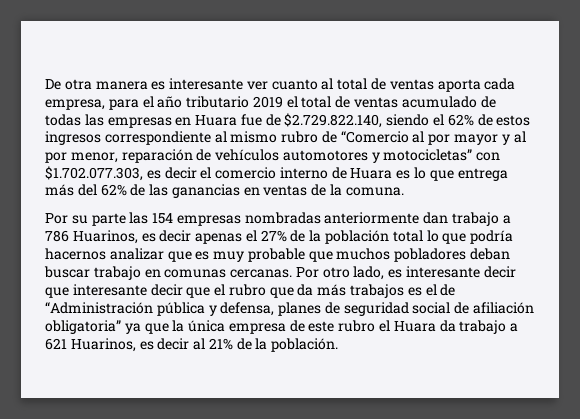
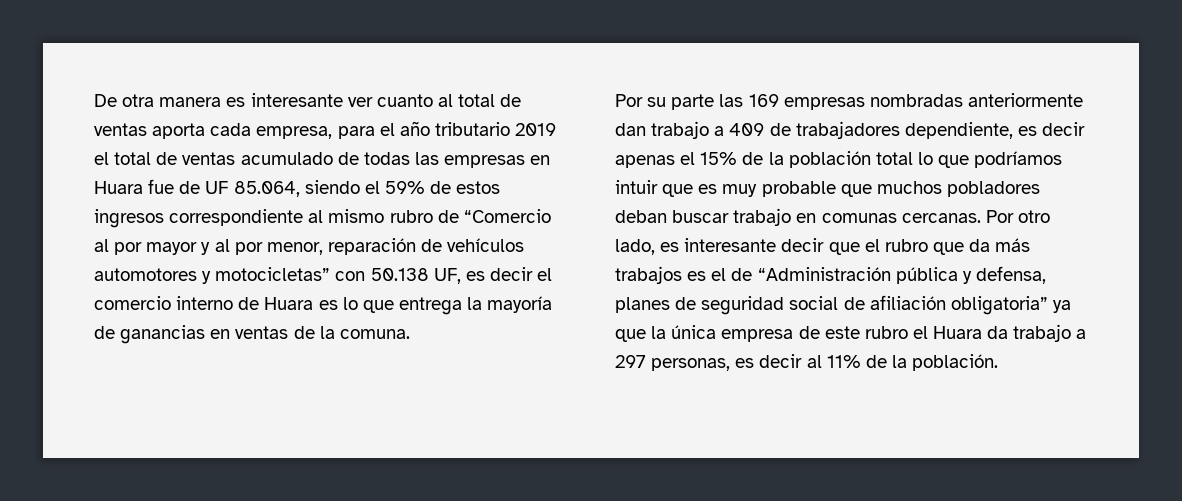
[284,113,383,128] $2.729.822.140, -> [205,181,300,197] UF 85.064,
[447,114,474,126] 62% -> [384,181,425,194] 59%
[45,166,143,181] $1.702.077.303, -> [370,268,461,284] 50.138 UF,
[45,184,169,196] más del 62% de las -> [467,296,553,313] [94,326,115,339] la mayoría de
[152,213,174,224] 154 -> [748,94,779,107] 169
[45,230,138,244] 786 Huarinos, -> [729,121,1013,139] 409 de trabajadores dependiente,
[260,230,287,242] 27% -> [700,152,738,165] 15%
[470,230,514,244] [45,248,164,260] podría hacernos analizar -> [974,151,1063,168] [615,180,658,194] podríamos intuir
[72,284,211,298] interesante decir que -> (860, 248) none
[45,338,136,352] 621 Huarinos, -> [615,355,731,371] 297 personas,
[208,338,233,350] 21% -> [826,355,861,368] 11%

